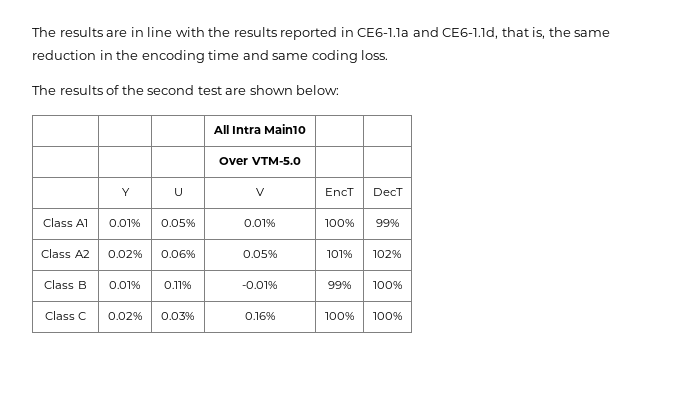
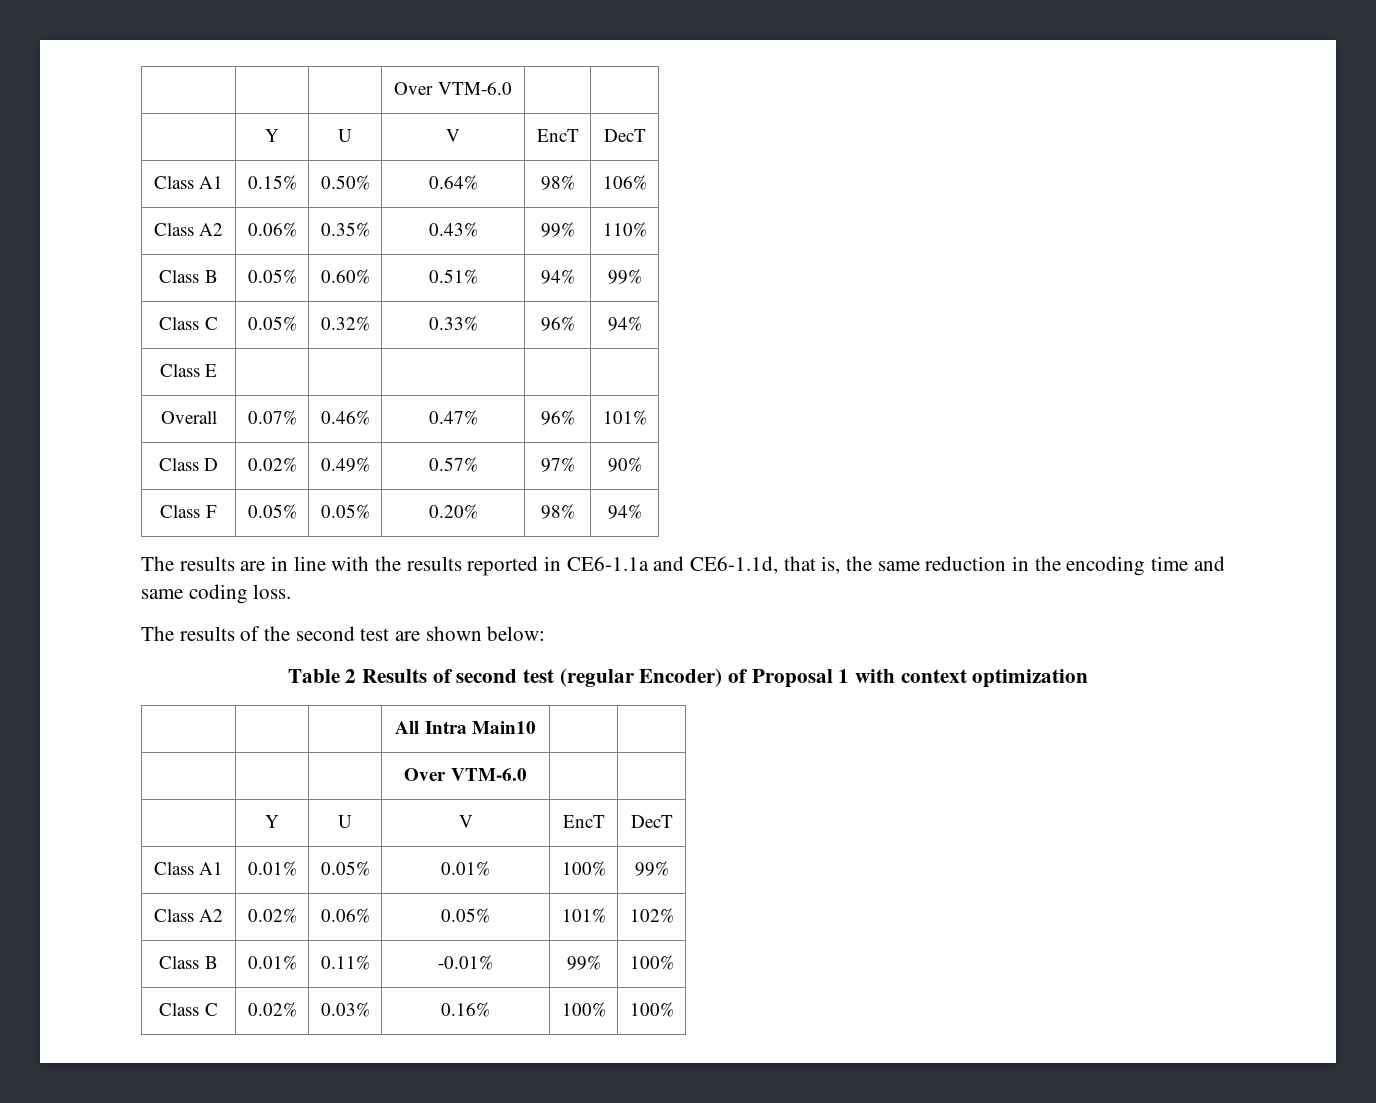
(32, 32) none -> [394,82,512,95] [265,129,279,142] [338,129,352,142] [446,129,460,142] [536,129,579,142] [603,129,646,142] [153,176,224,189] [247,175,297,190] [320,175,370,190] [428,175,478,190] [540,175,575,190] [602,175,647,190] [153,223,224,236] [247,222,297,237] [320,222,370,237] [428,222,478,237] [540,222,575,237] [602,222,647,237] [159,270,218,283] [247,269,297,284] [320,269,370,284] [428,269,478,284] [540,269,575,284] [607,269,642,284] [159,317,218,330] [247,316,297,331] [320,316,370,331] [428,316,478,331] [540,316,575,331] [607,316,642,331] [159,364,218,377] [160,411,217,424] [247,410,297,425] [320,410,370,425] [428,410,478,425] [540,410,575,425] [602,410,647,425] [158,458,219,471] [247,457,297,472] [320,457,370,472] [428,457,478,472] [540,457,575,472] [607,457,642,472] [160,505,217,518] [247,504,297,519] [320,504,370,519] [428,504,478,519] [540,504,575,519] [607,504,642,519] | | | Over VTM-6.0 | | // | Y | U | V | EncT | DecT // Class A1 | 0.15% | 0.50% | 0.64% | 98% | 106% // Class A2 | 0.06% | 0.35% | 0.43% | 99% | 110% // Class B | 0.05% | 0.60% | 0.51% | 94% | 99% // Class C | 0.05% | 0.32% | 0.33% | 96% | 94% // Class E | | | | | // Overall | 0.07% | 0.46% | 0.47% | 96% | 101% // Class D | 0.02% | 0.49% | 0.57% | 97% | 90% // Class F | 0.05% | 0.05% | 0.20% | 98% | 94% //
(340, 90) none -> [287,668,1089,688] // Table 2 Results of second test (regular Encoder) of Proposal 1 with context optimization
[250,157,301,165] VTM-5.0 -> [450,768,527,781] VTM-6.0

